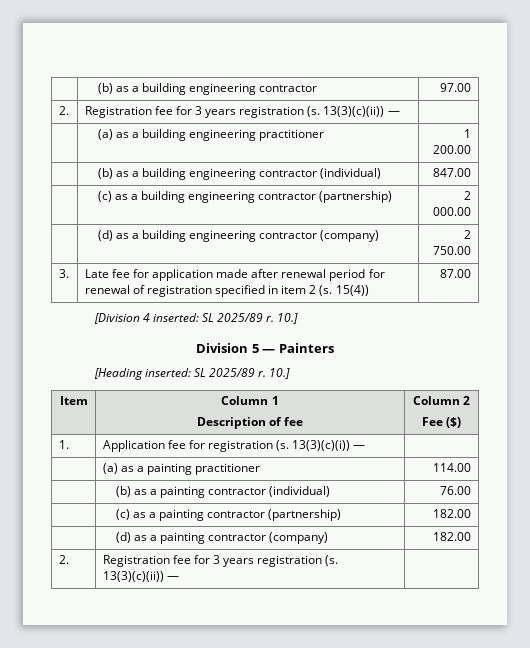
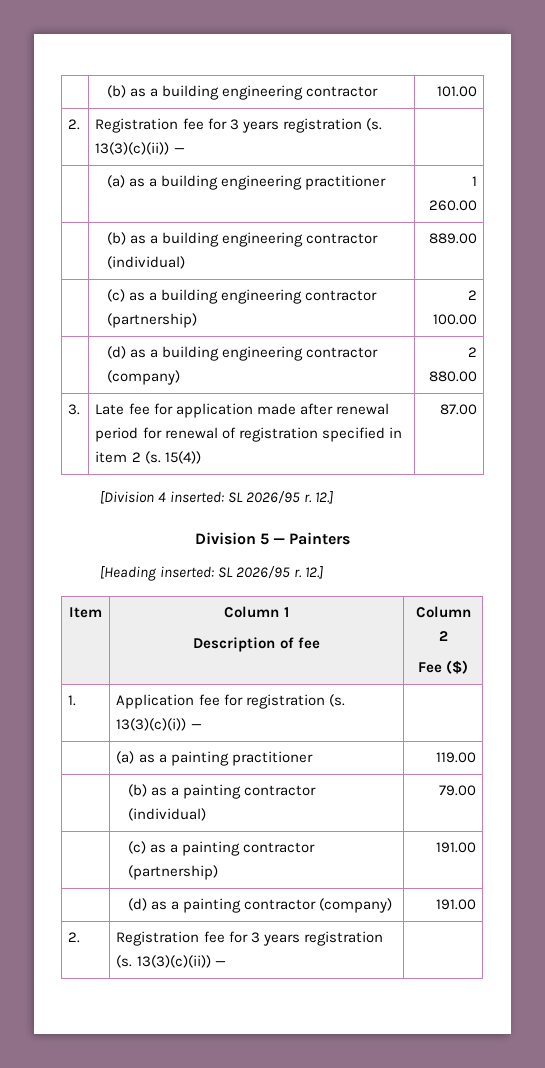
[440,83,472,92] 97.00 -> [436,86,477,97] 101.00
[433,145,472,154] 200.00 -> [428,200,477,211] 260.00
[433,168,472,177] 847.00 -> [428,233,477,244] 889.00
[433,207,472,216] 000.00 -> [432,314,477,325] 100.00
[433,246,472,255] 750.00 -> [428,371,477,382] 880.00
[216,313,299,324] 2025/89 r. 10.] -> [246,491,334,504] 2026/95 r. 12.]
[208,368,291,379] 2025/89 r. 10.] -> [236,566,324,579] 2026/95 r. 12.]
[433,463,472,472] 114.00 -> [435,752,476,763] 119.00
[440,486,472,495] 76.00 -> [438,785,476,796] 79.00
[433,509,472,518] 182.00 -> [435,842,476,853] 191.00
[433,532,472,541] 182.00 -> [435,899,476,910] 191.00

